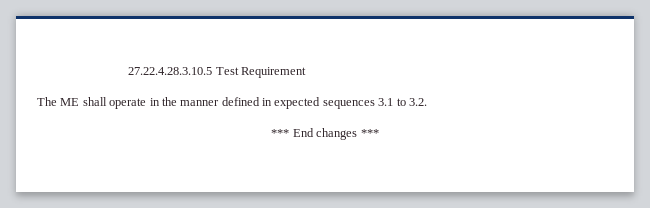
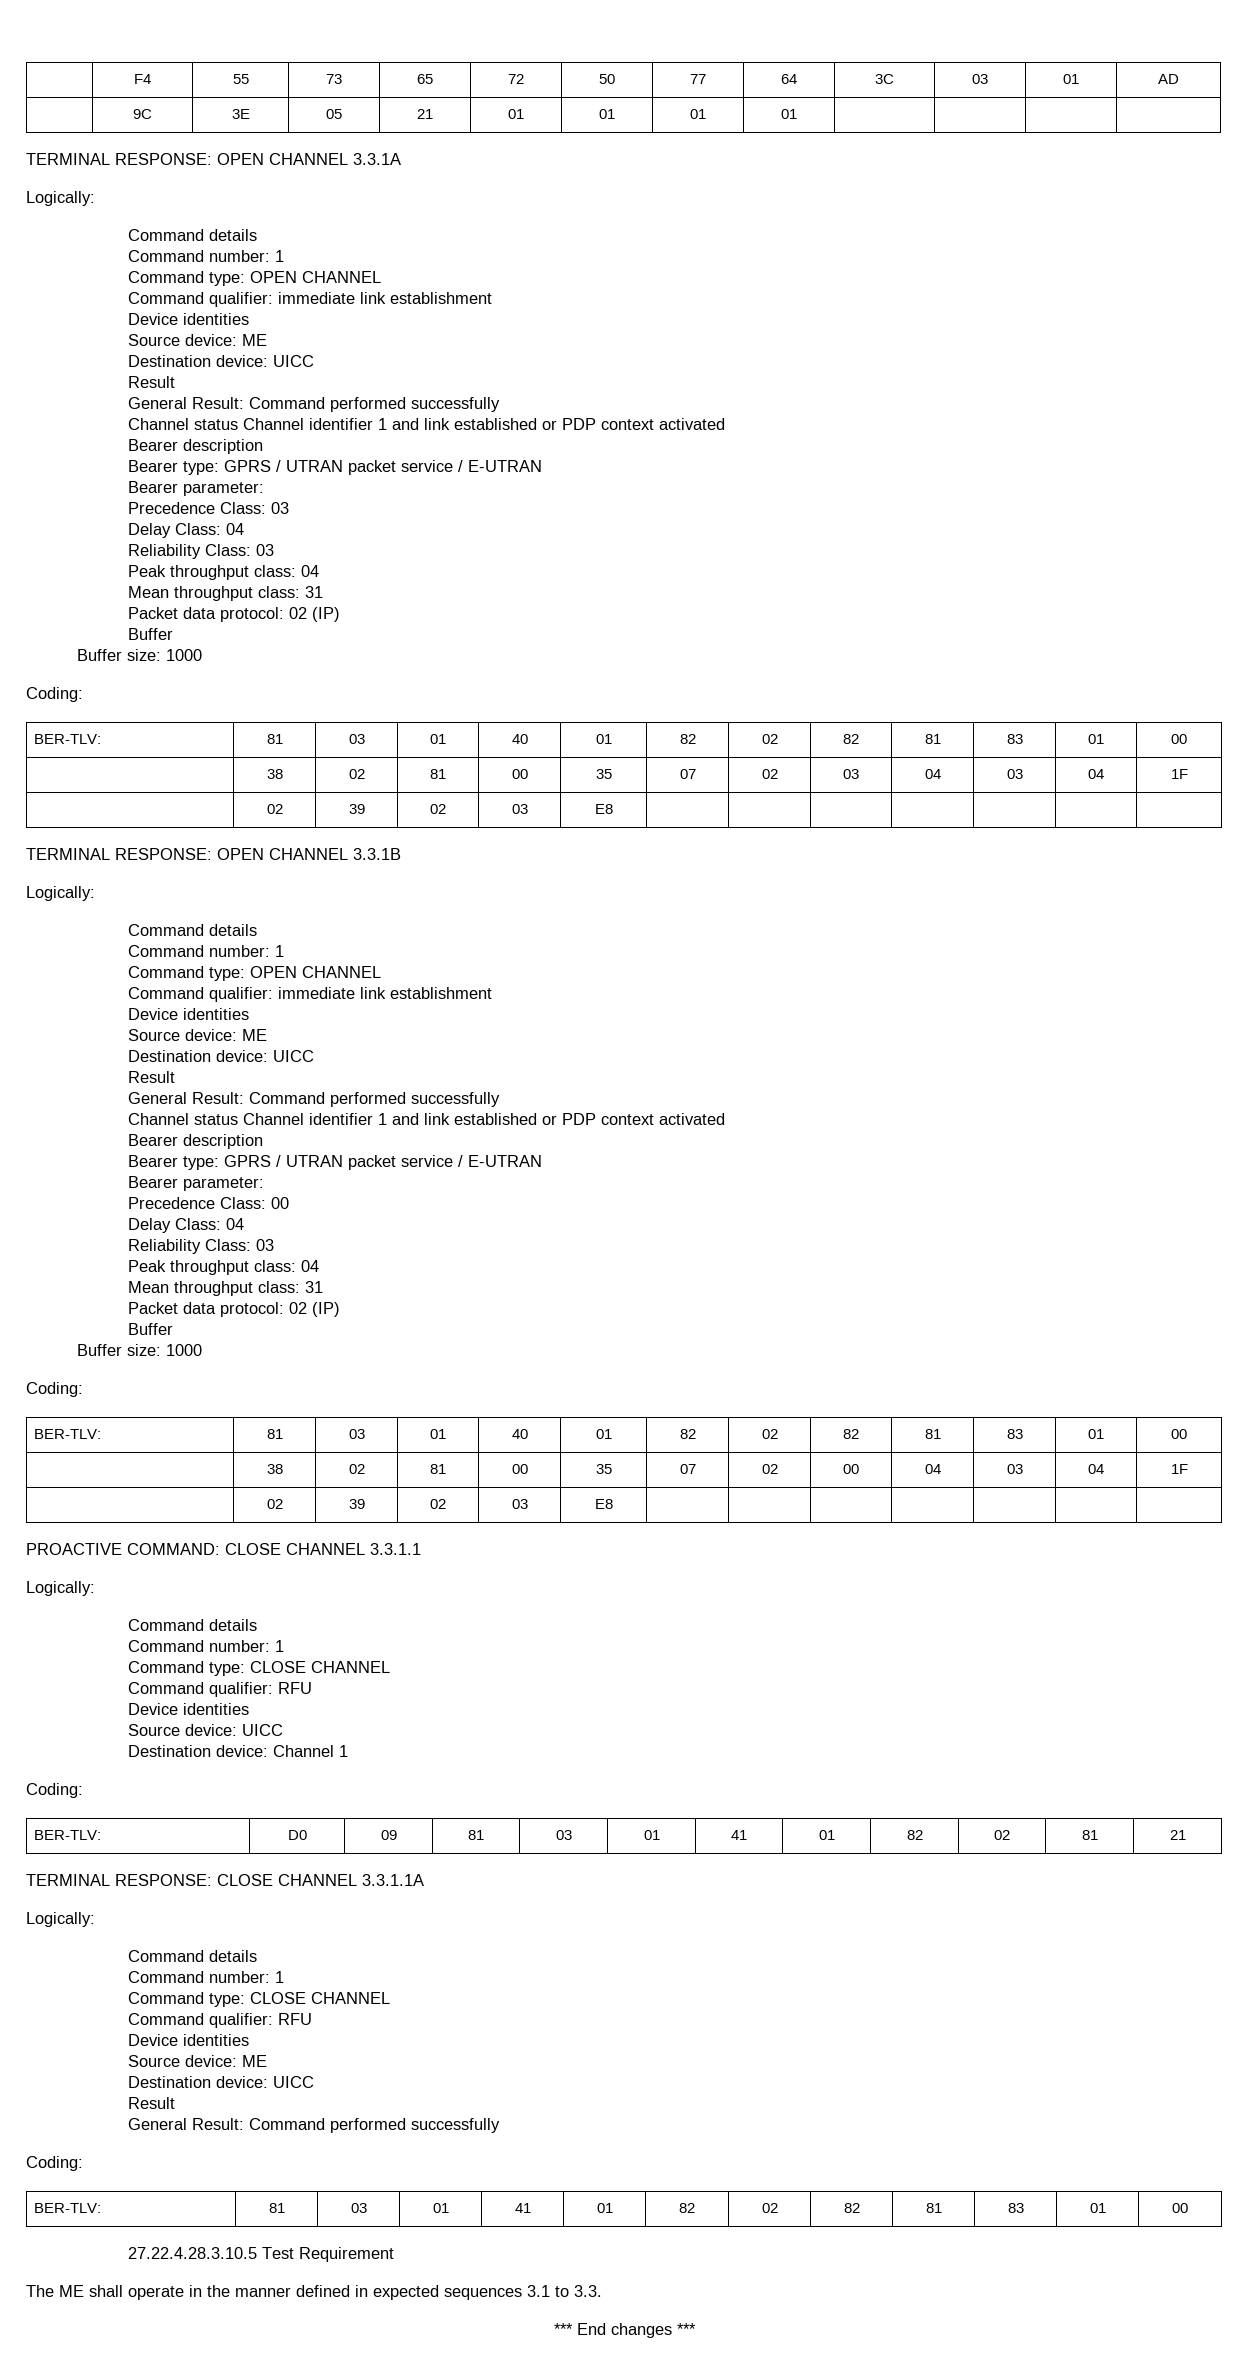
(128, 71) none -> [134,74,151,84] [232,74,249,84] [326,74,342,84] [417,74,433,84] [508,74,524,84] [599,74,615,84] [690,74,706,84] [781,74,797,84] [875,74,894,84] [972,74,988,84] [1063,74,1079,84] [1158,74,1179,84] [133,109,152,119] [231,109,250,119] [326,109,342,119] [417,109,433,119] [508,109,524,119] [599,109,615,119] [690,109,706,119] [781,109,797,119] [26,153,401,165] [26,191,95,206] [128,229,258,241] [128,250,285,262] [128,271,382,286] [128,292,493,307] [128,313,250,325] [128,334,268,346] [128,355,315,367] [128,376,176,388] [128,397,501,412] [128,418,726,430] [128,439,264,454] [128,460,543,475] [128,481,265,496] [128,502,290,514] [128,523,245,538] [128,544,275,559] [128,565,320,580] [128,586,324,601] [128,607,341,622] [128,628,174,640] [77,649,203,661] [26,687,83,702] [34,734,102,744] [266,734,283,744] [348,734,365,744] [430,734,446,744] [511,734,528,744] [595,734,612,744] [679,734,696,744] [761,734,778,744] [843,734,859,744] [924,734,941,744] [1006,734,1023,744] [1088,734,1104,744] [1171,734,1187,744] [266,769,283,779] [348,769,365,779] [430,769,446,779] [511,769,528,779] [595,769,612,779] [679,769,696,779] [761,769,778,779] [843,769,859,779] [924,769,941,779] [1006,769,1023,779] [1088,769,1104,779] [1170,769,1188,779] [266,804,283,814] [348,804,365,814] [430,804,446,814] [511,804,528,814] [594,804,613,814] [26,848,401,860] [26,886,95,901] [128,924,258,936] [128,945,285,957] [128,966,382,981] [128,987,493,1002] [128,1008,250,1020] [128,1029,268,1041] [128,1050,315,1062] [128,1071,176,1083] [128,1092,501,1107] [128,1113,726,1125] [128,1134,264,1149] [128,1155,543,1170] [128,1176,265,1191] [128,1197,290,1209] [128,1218,245,1233] [128,1239,275,1254] [128,1260,320,1275] [128,1281,324,1296] [128,1302,341,1317] [128,1323,174,1335] [77,1344,203,1356] [26,1382,83,1397] [34,1429,102,1439] [266,1429,283,1439] [348,1429,365,1439] [430,1429,446,1439] [511,1429,528,1439] [595,1429,612,1439] [679,1429,696,1439] [761,1429,778,1439] [843,1429,859,1439] [924,1429,941,1439] [1006,1429,1023,1439] [1088,1429,1104,1439] [1171,1429,1187,1439] [266,1464,283,1474] [348,1464,365,1474] [430,1464,446,1474] [511,1464,528,1474] [595,1464,612,1474] [679,1464,696,1474] [761,1464,778,1474] [843,1464,859,1474] [924,1464,941,1474] [1006,1464,1023,1474] [1088,1464,1104,1474] [1170,1464,1188,1474] [266,1499,283,1509] [348,1499,365,1509] [430,1499,446,1509] [511,1499,528,1509] [594,1499,613,1509] [26,1543,421,1555] [26,1581,95,1596] [128,1619,258,1631] [128,1640,285,1652] [128,1661,391,1676] [128,1682,313,1697] [128,1703,250,1715] [128,1724,284,1736] [128,1745,349,1757] [26,1783,83,1798] [34,1830,102,1840] [287,1830,307,1840] [380,1830,397,1840] [468,1830,484,1840] [555,1830,572,1840] [643,1830,660,1840] [731,1830,747,1840] [818,1830,835,1840] [906,1830,923,1840] [994,1830,1010,1840] [1081,1830,1098,1840] [1169,1830,1186,1840] [26,1874,424,1886] [26,1912,95,1927] [128,1950,258,1962] [128,1971,285,1983] [128,1992,391,2007] [128,2013,313,2028] [128,2034,250,2046] [128,2055,268,2067] [128,2076,315,2088] [128,2097,176,2109] [128,2118,501,2133] [26,2156,83,2171] [34,2203,102,2213] [268,2203,285,2213] [350,2203,367,2213] [432,2203,449,2213] [514,2203,531,2213] [596,2203,613,2213] [679,2203,695,2213] [761,2203,778,2213] [843,2203,860,2213] [925,2203,942,2213] [1007,2203,1024,2213] [1089,2203,1106,2213] [1172,2203,1188,2213] | F4 | 55 | 73 | 65 | 72 | 50 | 77 | 64 | 3C | 03 | 01 | AD // | 9C | 3E | 05 | 21 | 01 | 01 | 01 | 01 | | | | // TERMINAL RESPONSE: OPEN CHANNEL 3.3.1A // Logically: // Command details // Command number: 1 // Command type: OPEN CHANNEL // Command qualifier: immediate link establishment // Device identities // Source device: ME // Destination device: UICC // Result // General Result: Command performed successfully // Channel status Channel identifier 1 and link established or PDP context activated // Bearer description // Bearer type: GPRS / UTRAN packet service / E-UTRAN // Bearer parameter: // Precedence Class: 03 // Delay Class: 04 // Reliability Class: 03 // Peak throughput class: 04 // Mean throughput class: 31 // Packet data protocol: 02 (IP) // Buffer // Buffer size: 1000 // Coding: // BER-TLV: | 81 | 03 | 01 | 40 | 01 | 82 | 02 | 82 | 81 | 83 | 01 | 00 // | 38 | 02 | 81 | 00 | 35 | 07 | 02 | 03 | 04 | 03 | 04 | 1F // | 02 | 39 | 02 | 03 | E8 | | | | | | | // TERMINAL RESPONSE: OPEN CHANNEL 3.3.1B // Logically: // Command details // Command number: 1 // Command type: OPEN CHANNEL // Command qualifier: immediate link establishment // Device identities // Source device: ME // Destination device: UICC // Result // General Result: Command performed successfully // Channel status Channel identifier 1 and link established or PDP context activated // Bearer description // Bearer type: GPRS / UTRAN packet service / E-UTRAN // Bearer parameter: // Precedence Class: 00 // Delay Class: 04 // Reliability Class: 03 // Peak throughput class: 04 // Mean throughput class: 31 // Packet data protocol: 02 (IP) // Buffer // Buffer size: 1000 // Coding: // BER-TLV: | 81 | 03 | 01 | 40 | 01 | 82 | 02 | 82 | 81 | 83 | 01 | 00 // | 38 | 02 | 81 | 00 | 35 | 07 | 02 | 00 | 04 | 03 | 04 | 1F // | 02 | 39 | 02 | 03 | E8 | | | | | | | // PROACTIVE COMMAND: CLOSE CHANNEL 3.3.1.1 // Logically: // Command details // Command number: 1 // Command type: CLOSE CHANNEL // Command qualifier: RFU // Device identities // Source device: UICC // Destination device: Channel 1 // Coding: // BER-TLV: | D0 | 09 | 81 | 03 | 01 | 41 | 01 | 82 | 02 | 81 | 21 // TERMINAL RESPONSE: CLOSE CHANNEL 3.3.1.1A // Logically: // Command details // Command number: 1 // Command type: CLOSE CHANNEL // Command qualifier: RFU // Device identities // Source device: ME // Destination device: UICC // Result // General Result: Command performed successfully // Coding: // BER-TLV: | 81 | 03 | 01 | 41 | 01 | 82 | 02 | 82 | 81 | 83 | 01 | 00 //
[408,98,427,106] 3.2. -> [574,2285,602,2297] 3.3.

